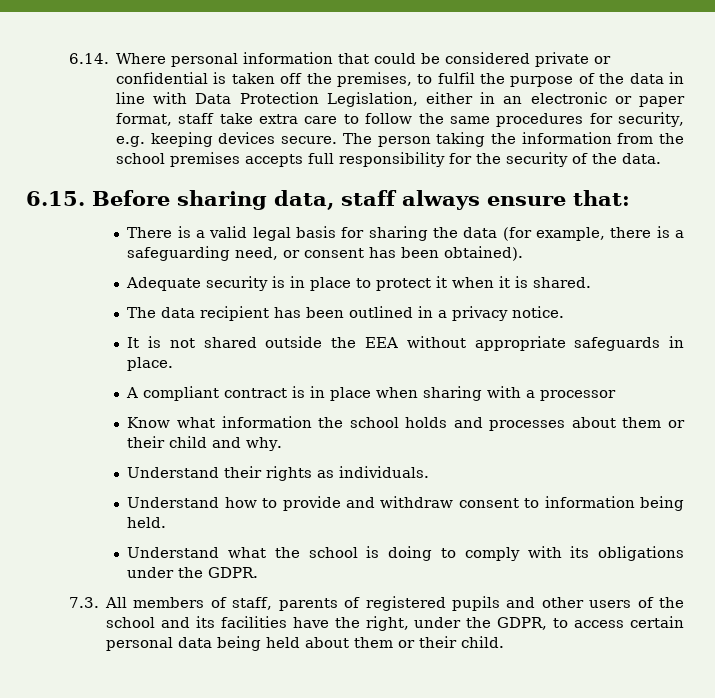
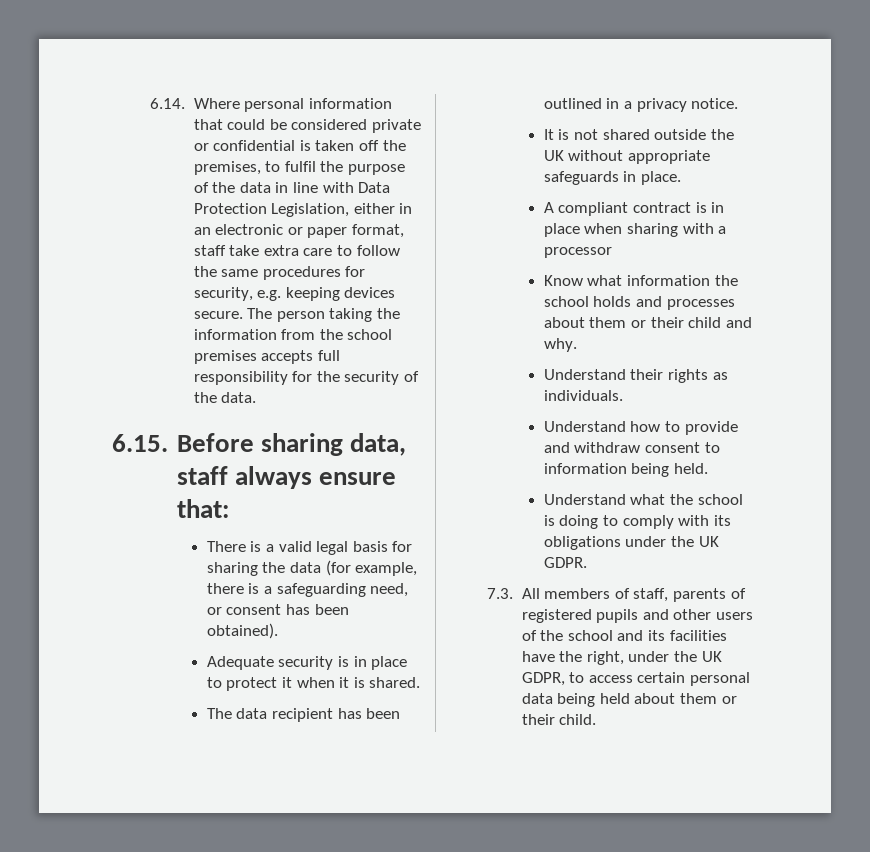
[364,337,398,348] EEA -> [543,150,564,161] UK
(204, 572) none -> [698,536,719,547] UK
(492, 622) none -> [701,651,722,662] UK

